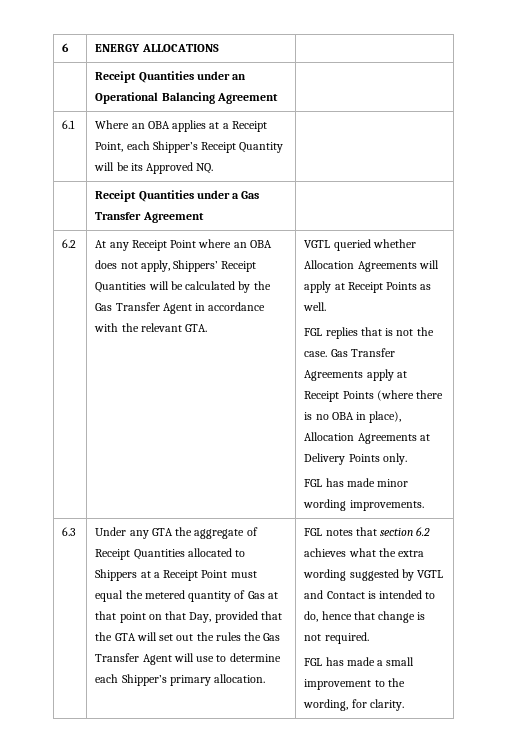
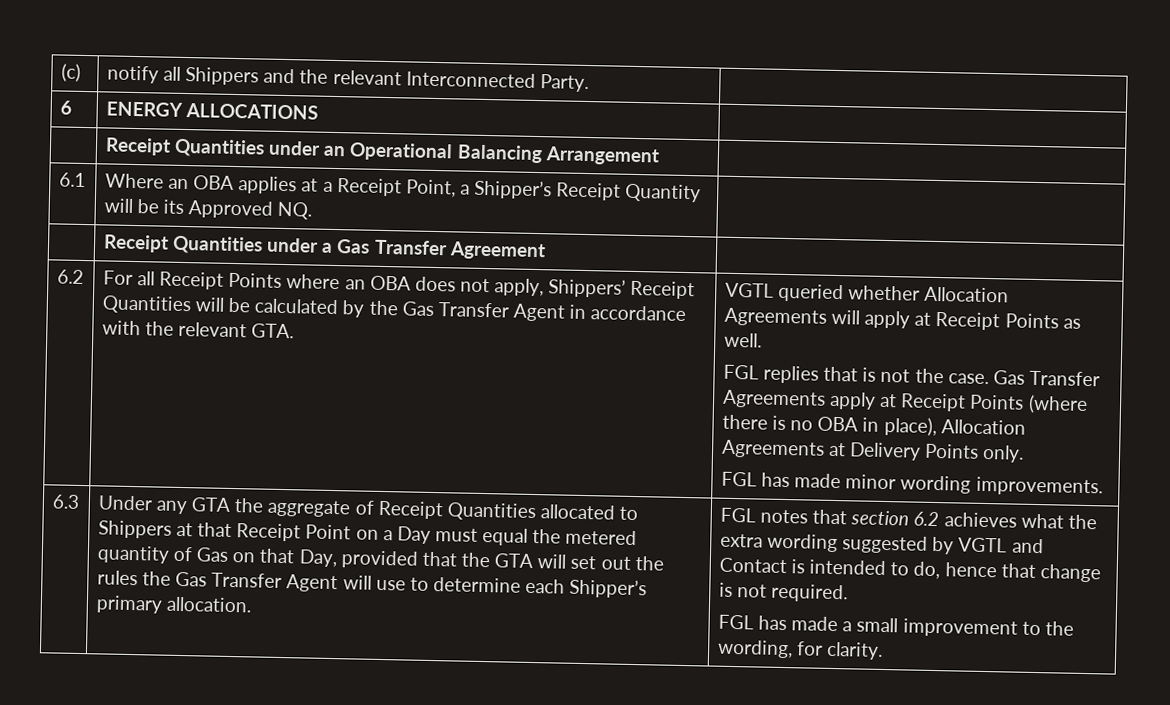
(62, 47) none -> [60,63,81,82] [106,65,589,93] (c) | notify all Shippers and the relevant Interconnected Party. | //
[216,93,278,104] Agreement -> [544,146,660,166] Arrangement
[126,141,150,150] each -> [459,184,470,195] a
[95,240,197,251] At any Receipt Point -> [102,270,283,290] For all Receipt Points
[153,570,228,581] a Receipt Point -> [197,522,431,544] that Receipt Point on a Day
[267,592,278,599] [95,611,146,623] at that point -> (230, 554) none

